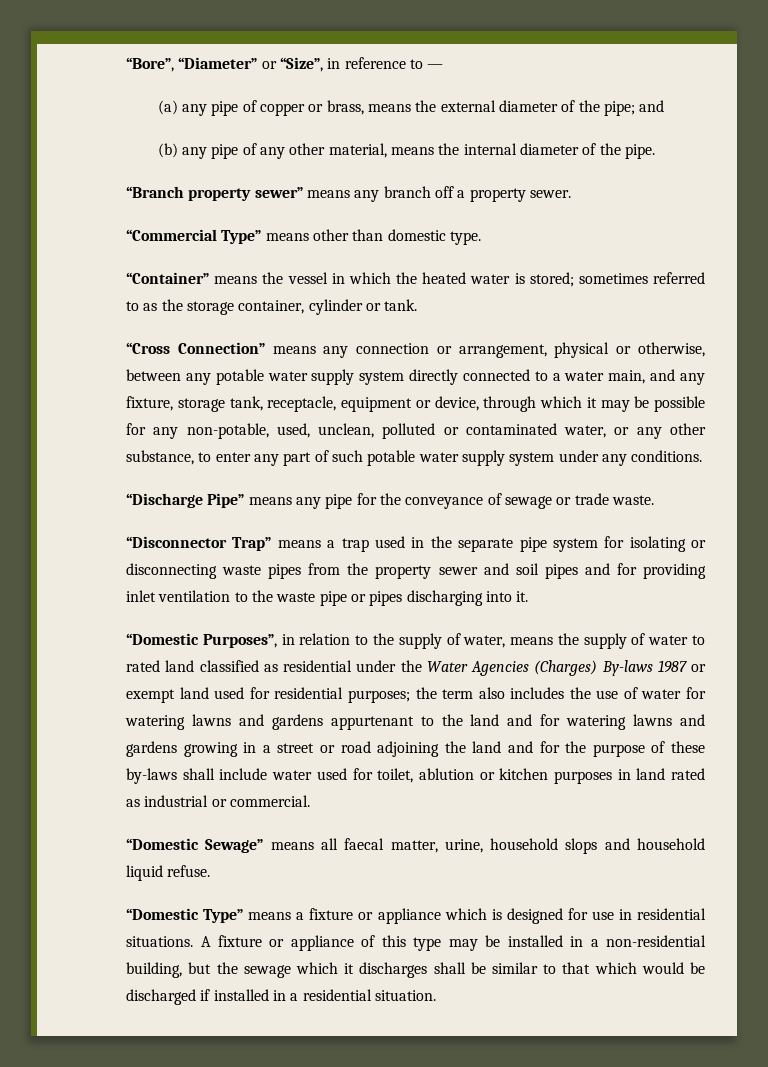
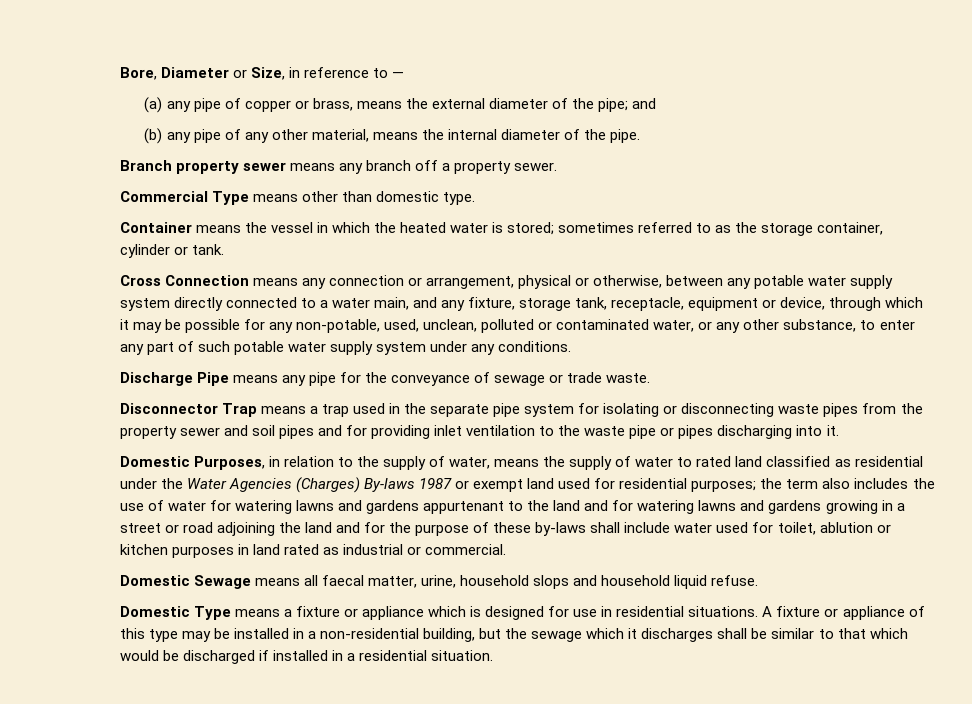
[126,57,324,72] “Bore”, “Diameter” or “Size”, -> [119,67,285,80] Bore, Diameter or Size,
[126,186,303,201] “Branch property sewer” -> [119,160,286,174] Branch property sewer
[126,229,262,244] “Commercial Type” -> [119,191,249,205] Commercial Type
[126,272,210,284] “Container” -> [119,222,192,233] Container
[126,342,265,354] “Cross Connection” -> [119,275,249,286] Cross Connection
[126,493,245,508] “Discharge Pipe” -> [119,372,229,386] Discharge Pipe
[126,536,272,551] “Disconnector Trap” -> [119,403,257,417] Disconnector Trap
[126,633,277,648] “Domestic Purposes”, -> [119,456,265,470] Domestic Purposes,
[126,838,264,853] “Domestic Sewage” -> [119,575,251,589] Domestic Sewage
[126,908,244,923] “Domestic Type” -> [119,606,231,620] Domestic Type

